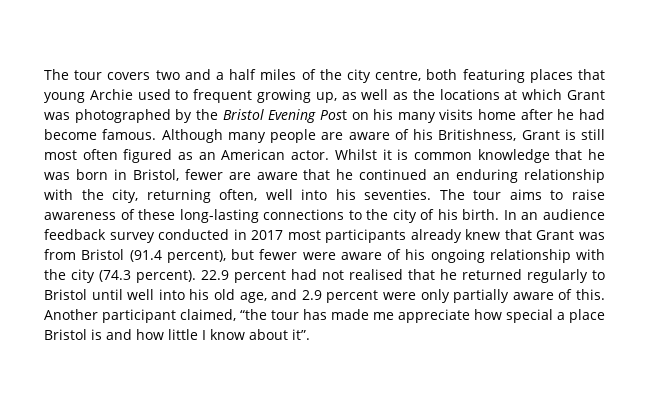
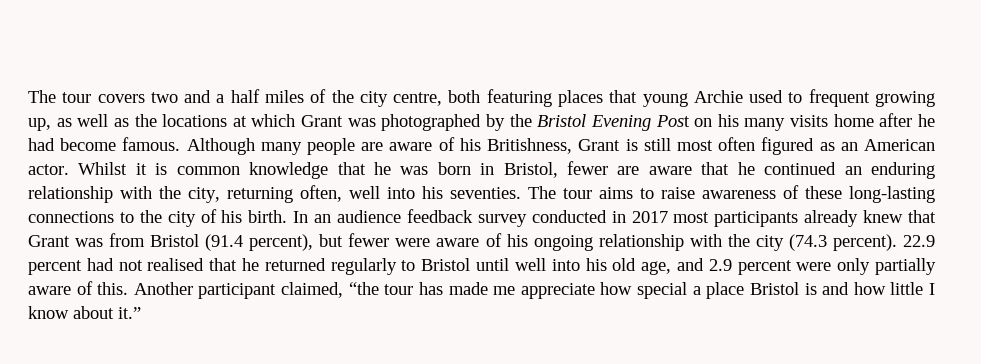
[292,329,310,340] it”. -> [118,307,141,319] it.”

